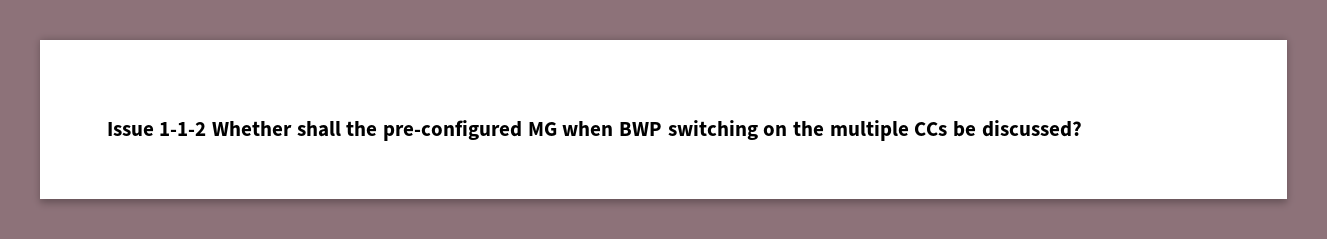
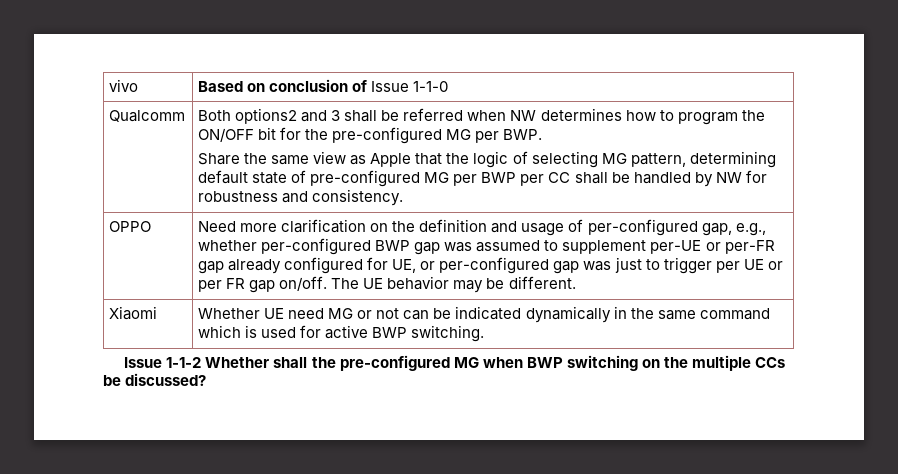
(106, 129) none -> [109,79,139,92] [198,79,449,92] [109,110,186,122] [198,108,765,125] [198,127,543,144] [198,151,776,168] [198,170,767,187] [198,189,404,206] [109,221,152,232] [198,219,766,236] [198,238,775,255] [198,257,783,274] [198,276,576,293] [109,306,158,320] [198,306,770,323] [198,325,485,342] vivo | Based on conclusion of Issue 1-1-0 // Qualcomm | Both options2 and 3 shall be referred when NW determines how to program the ON/OFF bit for the pre-configured MG per BWP. // Share the same view as Apple that the logic of selecting MG pattern, determining default state of pre-configured MG per BWP per CC shall be handled by NW for robustness and consistency. // OPPO | Need more clarification on the definition and usage of per-configured gap, e.g., whether per-configured BWP gap was assumed to supplement per-UE or per-FR gap already configured for UE, or per-configured gap was just to trigger per UE or per FR gap on/off. The UE behavior may be different. // Xiaomi | Whether UE need MG or not can be indicated dynamically in the same command which is used for active BWP switching. //

